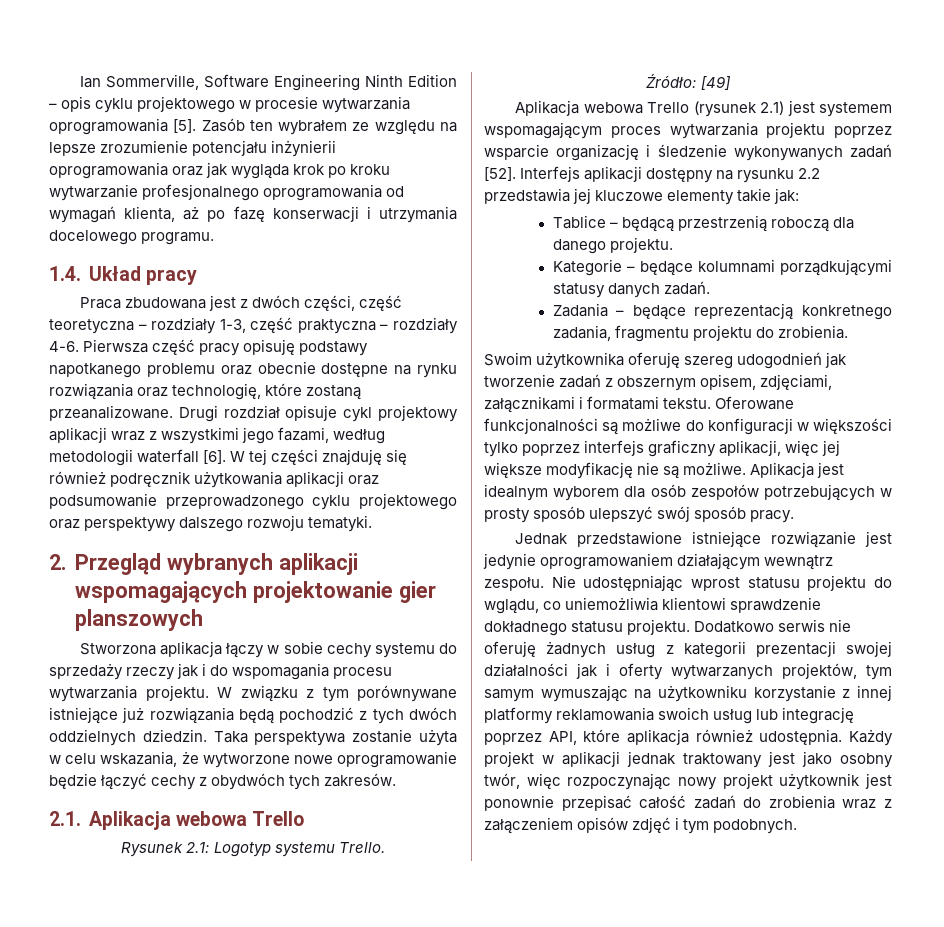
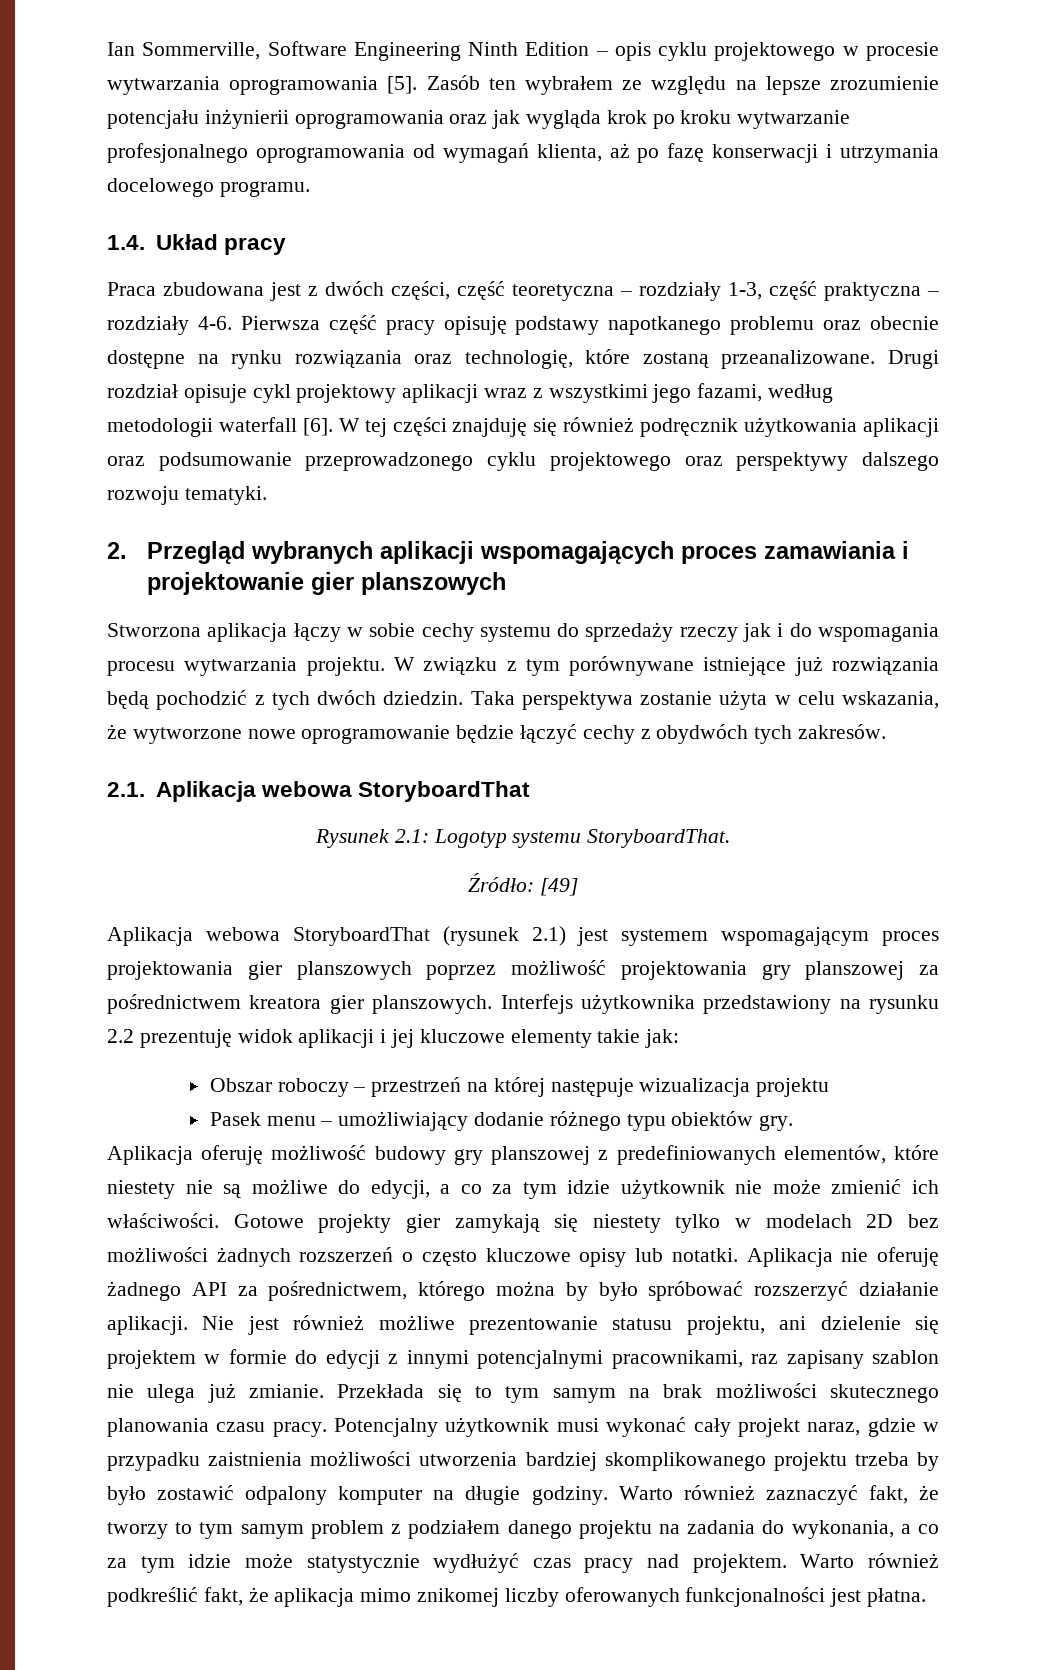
(248, 592) none -> [680,541,909,564] proces zamawiania i
[49,729,136,746] oddzielnych -> (376, 697) none
[252,811,305,826] Trello -> [357,781,530,802] StoryboardThat
[338,842,385,853] Trello. -> [587,829,731,848] StoryboardThat.
[647,102,690,113] Trello -> [292,927,430,946] StoryboardThat
[669,122,892,139] [484,144,892,161] [484,166,821,183] [484,188,570,204] wytwarzania projektu poprzez wsparcie organizację i śledzenie wykonywanych zadań [52]. Interfejs aplikacji dostępny na rysunku 2.2 przedstawia -> [107,960,939,980] [107,994,939,1014] [107,1029,387,1048] projektowania gier planszowych poprzez możliwość projektowania gry planszowej za pośrednictwem kreatora gier planszowych. Interfejs użytkownika przedstawiony na rysunku 2.2 prezentuję widok aplikacji i
[552,215,854,232] [552,237,673,254] [552,259,892,276] [552,281,710,298] [552,303,892,320] [552,325,848,342] [484,352,848,369] [484,374,833,391] [484,396,795,413] [484,418,892,435] [484,440,841,457] [484,462,845,479] [484,484,892,501] [484,506,795,523] [515,531,892,548] [483,553,834,570] [484,575,892,592] [484,597,822,614] [484,619,852,636] [484,641,892,658] [484,663,892,680] [484,685,892,702] [484,707,855,724] [484,729,894,746] [484,751,893,768] [484,773,892,790] [484,795,892,811] [484,817,798,834] Tablice – będącą przestrzenią roboczą dla danego projektu. // Kategorie – będące kolumnami porządkującymi statusy danych zadań. // Zadania – będące reprezentacją konkretnego zadania, fragmentu projektu do zrobienia. // Swoim użytkownika oferuję szereg udogodnień jak tworzenie zadań z obszernym opisem, zdjęciami, załącznikami i formatami tekstu. Oferowane funkcjonalności są możliwe do konfiguracji w większości tylko poprzez interfejs graficzny aplikacji, więc jej większe modyfikację nie są możliwe. Aplikacja jest idealnym wyborem dla osób zespołów potrzebujących w prosty sposób ulepszyć swój sposób pracy. // Jednak przedstawione istniejące rozwiązanie jest jedynie oprogramowaniem działającym wewnątrz zespołu. Nie udostępniając wprost statusu projektu do wglądu, co uniemożliwia klientowi sprawdzenie dokładnego statusu projektu. Dodatkowo serwis nie oferuję żadnych usług z kategorii prezentacji swojej działalności jak i oferty wytwarzanych projektów, tym samym wymuszając na użytkowniku korzystanie z innej platformy reklamowania swoich usług lub integrację poprzez API, które aplikacja również udostępnia. Każdy projekt w aplikacji jednak traktowany jest jako osobny twór, więc rozpoczynając nowy projekt użytkownik jest ponownie przepisać całość zadań do zrobienia wraz z załączeniem opisów zdjęć i tym podobnych. -> [209,1077,830,1097] [209,1111,794,1131] [107,1145,939,1165] [107,1179,939,1199] [107,1213,939,1233] [107,1247,940,1267] [107,1281,939,1301] [107,1315,939,1335] [107,1349,939,1369] [107,1383,939,1403] [107,1417,940,1437] [107,1451,939,1471] [107,1485,939,1505] [107,1520,939,1539] [107,1553,939,1573] [107,1587,927,1607] Obszar roboczy – przestrzeń na której następuje wizualizacja projektu // Pasek menu – umożliwiający dodanie różnego typu obiektów gry. // Aplikacja oferuję możliwość budowy gry planszowej z predefiniowanych elementów, które niestety nie są możliwe do edycji, a co za tym idzie użytkownik nie może zmienić ich właściwości. Gotowe projekty gier zamykają się niestety tylko w modelach 2D bez możliwości żadnych rozszerzeń o często kluczowe opisy lub notatki. Aplikacja nie oferuję żadnego API za pośrednictwem, którego można by było spróbować rozszerzyć działanie aplikacji. Nie jest również możliwe prezentowanie statusu projektu, ani dzielenie się projektem w formie do edycji z innymi potencjalnymi pracownikami, raz zapisany szablon nie ulega już zmianie. Przekłada się to tym samym na brak możliwości skutecznego planowania czasu pracy. Potencjalny użytkownik musi wykonać cały projekt naraz, gdzie w przypadku zaistnienia możliwości utworzenia bardziej skomplikowanego projektu trzeba by było zostawić odpalony komputer na długie godziny. Warto również zaznaczyć fakt, że tworzy to tym samym problem z podziałem danego projektu na zadania do wykonania, a co za tym idzie może statystycznie wydłużyć czas pracy nad projektem. Warto również podkreślić fakt, że aplikacja mimo znikomej liczby oferowanych funkcjonalności jest płatna.

